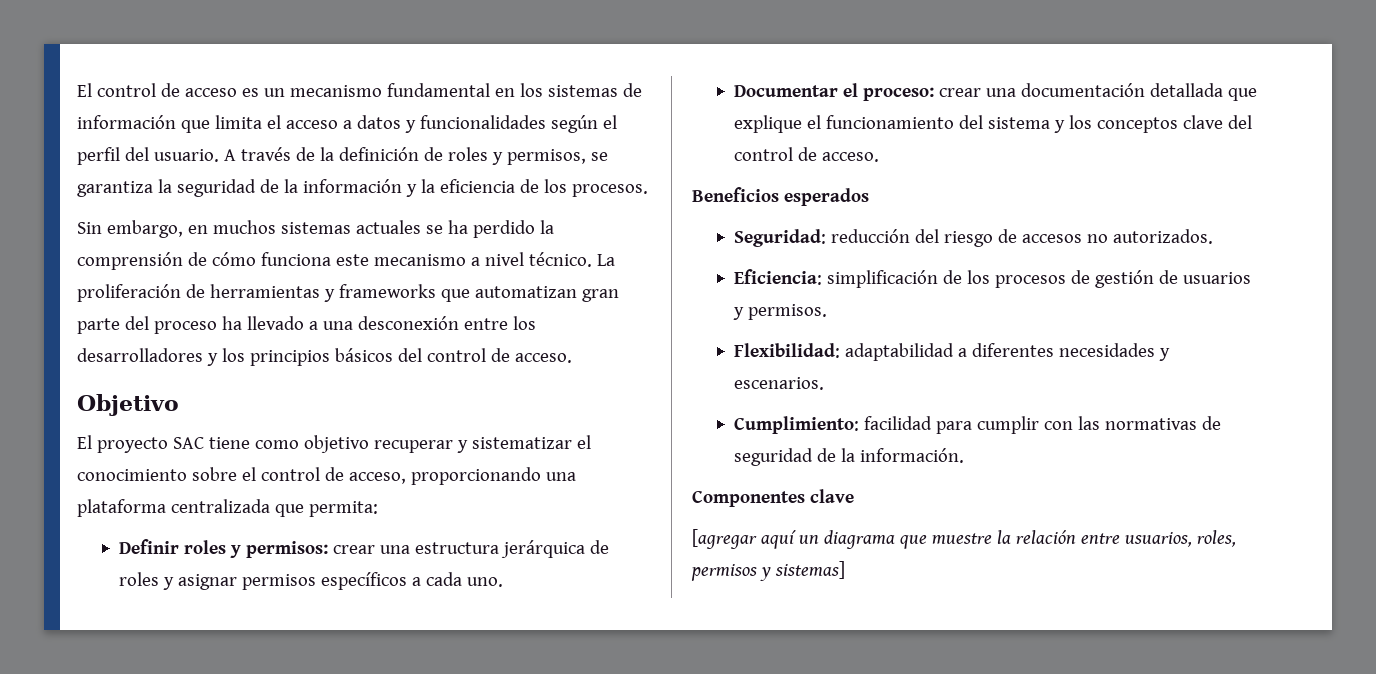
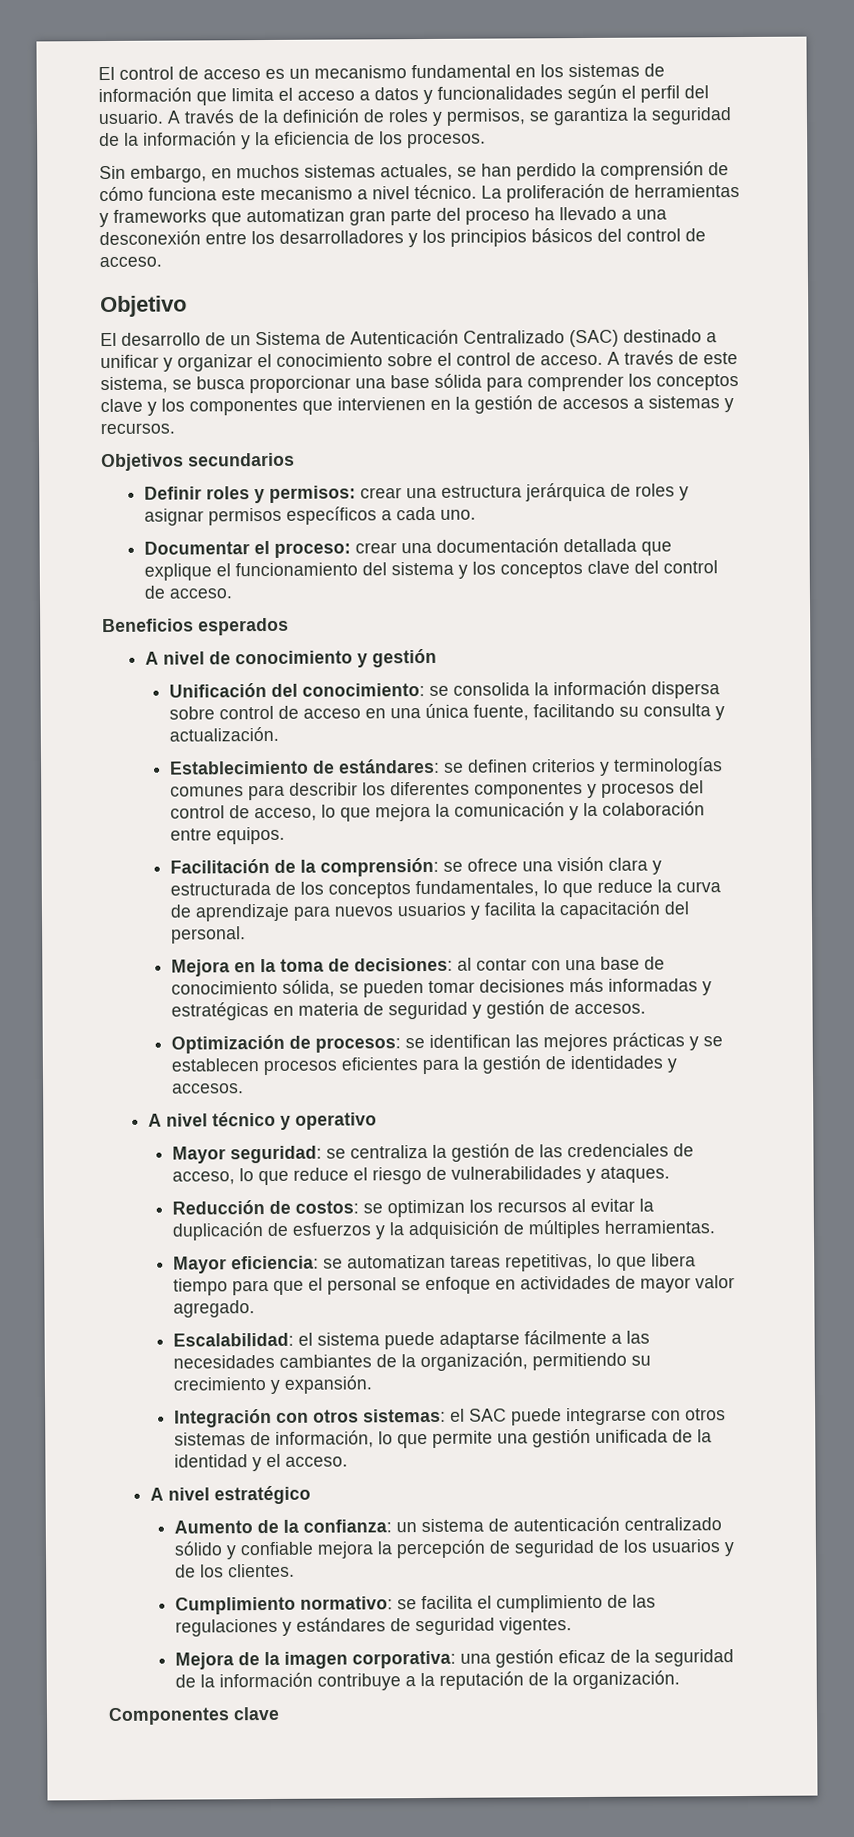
[355,220,468,234] actuales se ha -> [380,163,512,181] actuales, se han
[96,435,572,453] proyecto SAC tiene como objetivo recuperar y sistematizar -> [121,329,717,348] [100,354,253,372] desarrollo de un Sistema de Autenticación Centralizado (SAC) destinado a unificar y organizar
[348,467,576,485] [77,499,378,517] acceso, proporcionando una plataforma centralizada que permita: -> [540,350,738,366] [100,373,739,394] [100,395,734,416] [100,422,175,435] [101,452,295,472] acceso. A través de este sistema, se busca proporcionar una base sólida para comprender los conceptos clave y los componentes que intervienen en la gestión de accesos a sistemas y recursos. // Objetivos secundarios
[734,229,1214,247] [734,269,1252,288] [733,304,828,320] [734,343,1171,361] [734,377,825,390] [734,416,1222,434] [734,448,965,466] [692,489,854,507] [692,529,1236,549] [691,561,845,581] Seguridad: reducción del riesgo de accesos no autorizados. // Eficiencia: simplificación de los procesos de gestión de usuarios y permisos. // Flexibilidad: adaptabilidad a diferentes necesidades y escenarios. // Cumplimiento: facilidad para cumplir con las normativas de seguridad de la información. // Componentes clave // [agregar aquí un diagrama que muestre la relación entre usuarios, roles, permisos y sistemas] -> [145,648,438,668] [169,680,721,699] [169,703,726,721] [169,726,280,742] [170,757,724,776] [170,780,705,801] [170,801,706,822] [170,826,286,845] [170,856,663,877] [170,879,722,899] [170,900,690,922] [171,926,247,944] [171,956,666,977] [171,977,713,998] [171,1000,647,1021] [171,1032,724,1054] [171,1055,678,1076] [172,1083,245,1094] [148,1111,378,1130] [172,1143,695,1164] [172,1166,671,1186] [172,1198,655,1218] [172,1219,716,1241] [173,1253,697,1274] [173,1275,736,1296] [173,1300,256,1318] [173,1329,651,1350] [173,1352,652,1372] [173,1375,373,1394] [174,1407,727,1428] [174,1428,713,1449] [174,1453,349,1472] [150,1485,312,1505] [174,1516,723,1534] [174,1539,736,1560] [175,1563,296,1578] [175,1594,657,1615] [175,1617,573,1637] [175,1649,735,1670] [175,1670,681,1691] [108,1706,280,1726] A nivel de conocimiento y gestión // Unificación del conocimiento: se consolida la información dispersa sobre control de acceso en una única fuente, facilitando su consulta y actualización. // Establecimiento de estándares: se definen criterios y terminologías comunes para describir los diferentes componentes y procesos del control de acceso, lo que mejora la comunicación y la colaboración entre equipos. // Facilitación de la comprensión: se ofrece una visión clara y estructurada de los conceptos fundamentales, lo que reduce la curva de aprendizaje para nuevos usuarios y facilita la capacitación del personal. // Mejora en la toma de decisiones: al contar con una base de conocimiento sólida, se pueden tomar decisiones más informadas y estratégicas en materia de seguridad y gestión de accesos. // Optimización de procesos: se identifican las mejores prácticas y se establecen procesos eficientes para la gestión de identidades y accesos. // A nivel técnico y operativo // Mayor seguridad: se centraliza la gestión de las credenciales de acceso, lo que reduce el riesgo de vulnerabilidades y ataques. // Reducción de costos: se optimizan los recursos al evitar la duplicación de esfuerzos y la adquisición de múltiples herramientas. // Mayor eficiencia: se automatizan tareas repetitivas, lo que libera tiempo para que el personal se enfoque en actividades de mayor valor agregado. // Escalabilidad: el sistema puede adaptarse fácilmente a las necesidades cambiantes de la organización, permitiendo su crecimiento y expansión. // Integración con otros sistemas: el SAC puede integrarse con otros sistemas de información, lo que permite una gestión unificada de la identidad y el acceso. // A nivel estratégico // Aumento de la confianza: un sistema de autenticación centralizado sólido y confiable mejora la percepción de seguridad de los usuarios y de los clientes. // Cumplimiento normativo: se facilita el cumplimiento de las regulaciones y estándares de seguridad vigentes. // Mejora de la imagen corporativa: una gestión eficaz de la seguridad de la información contribuye a la reputación de la organización. // Componentes clave

